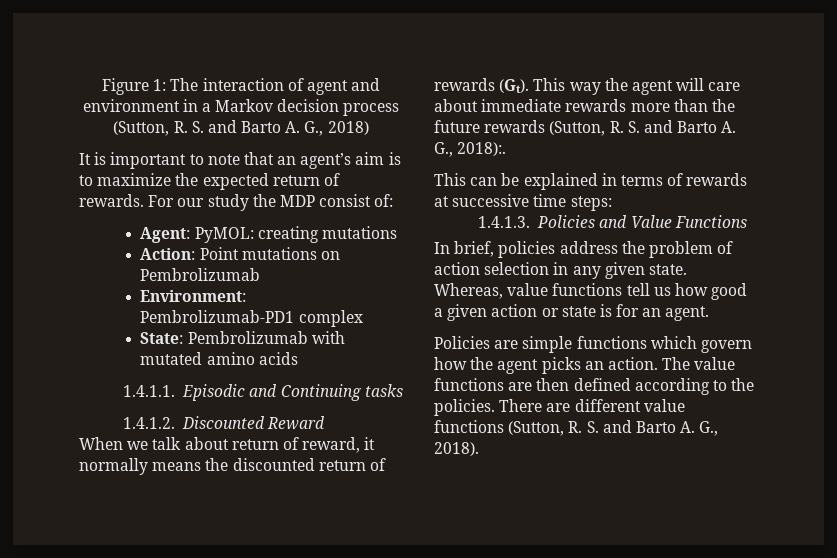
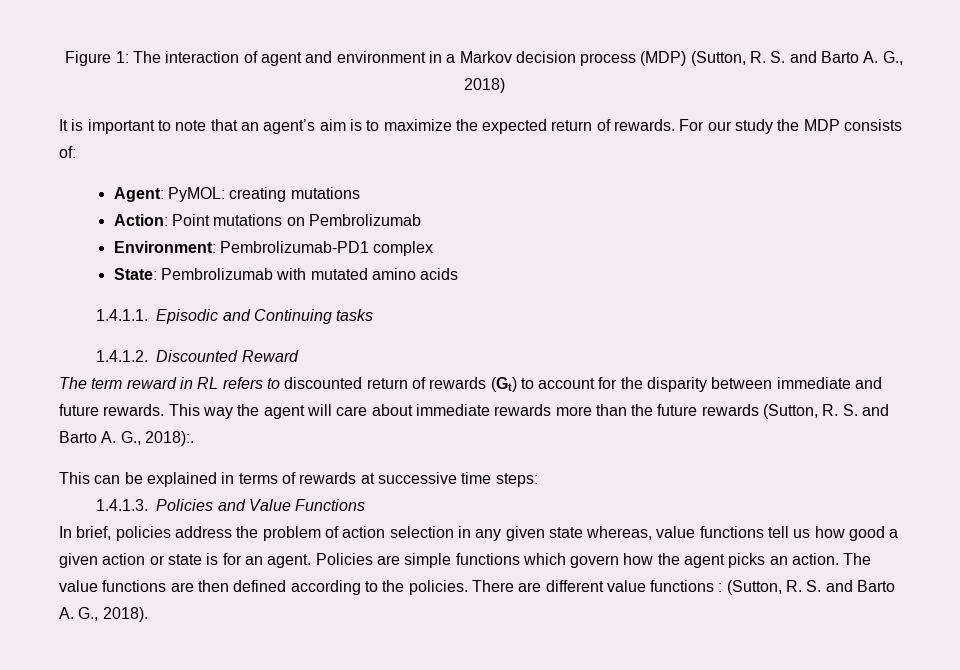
(400, 109) none -> [640,51,687,66] (MDP)
[319,194,372,207] consist -> [844,119,903,131] consists
[79,437,376,453] [79,458,386,475] [434,78,530,93] When we talk about return of reward, it normally means the discounted return of rewards (Gt). -> [59,377,883,392] [59,404,165,416] The term reward in RL refers to discounted return of rewards (Gt) to account for the disparity between immediate and future rewards.
[648,264,687,275] [434,283,503,299] state. Whereas, -> [548,526,653,540] state whereas,
(710, 313) // -> (312, 561) none
(504, 426) none -> [718,583,723,592] :

